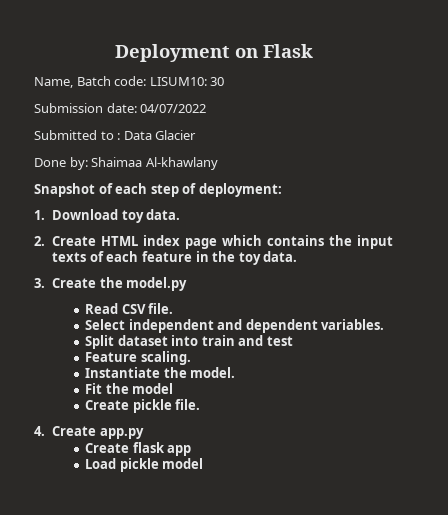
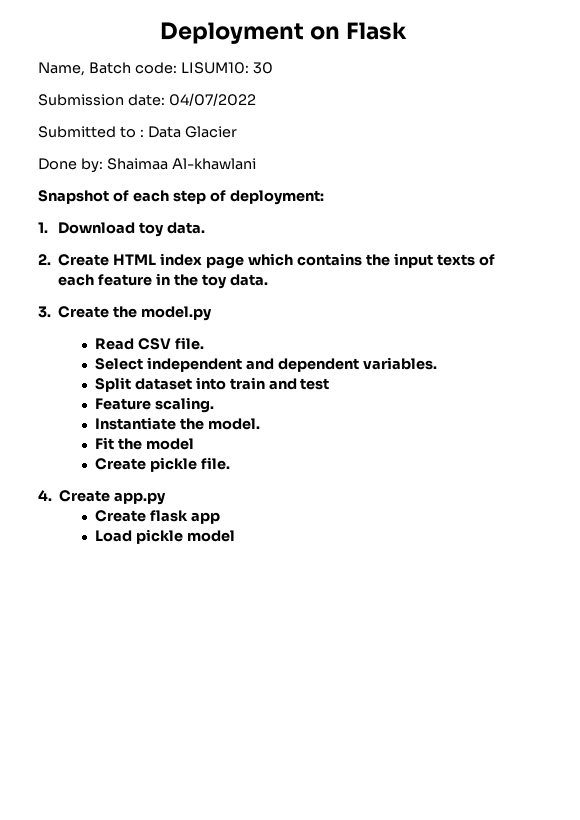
[145,157,218,170] Al-khawlany -> [171,158,256,170] Al-khawlani

